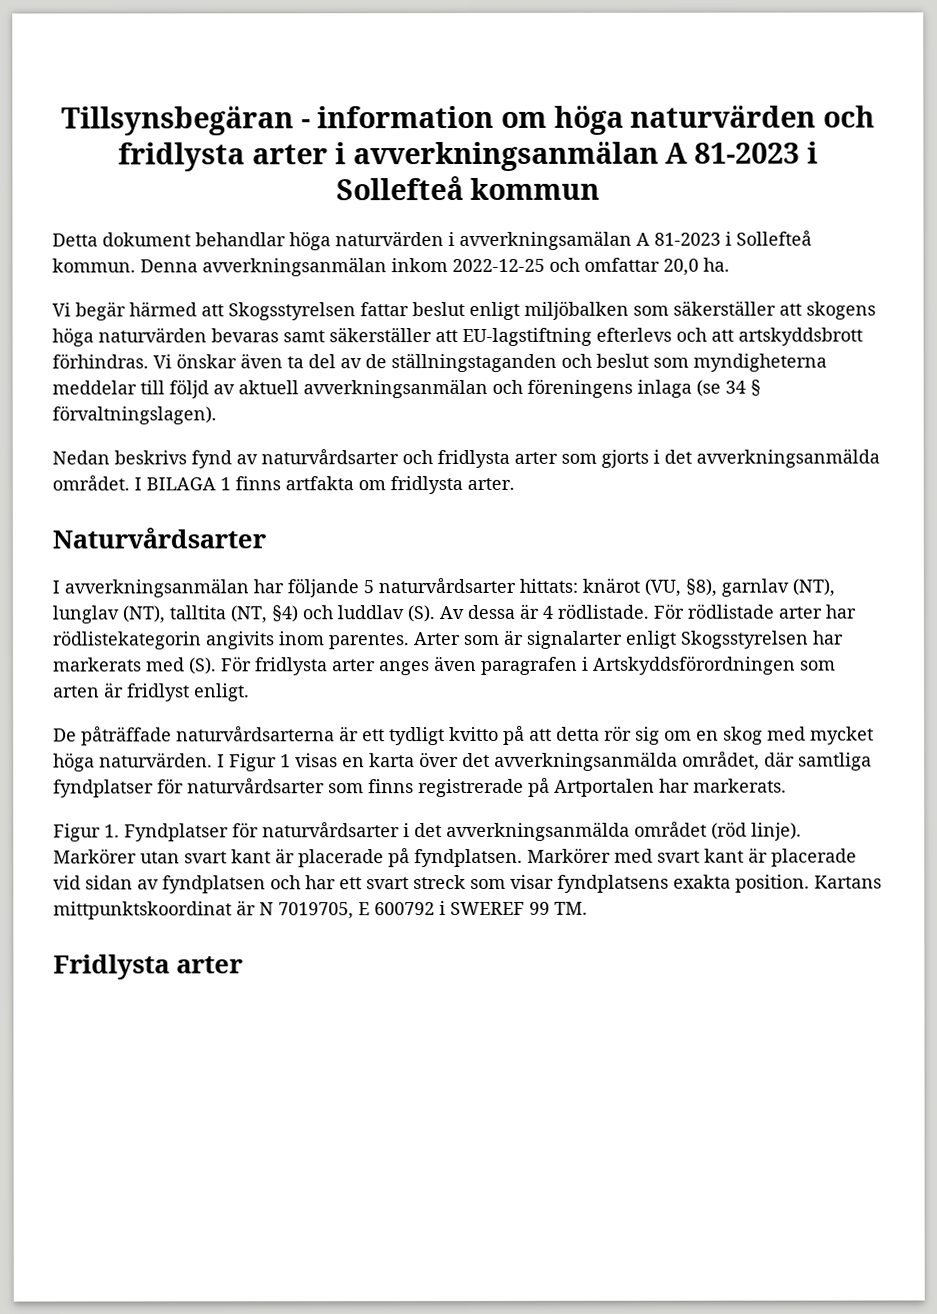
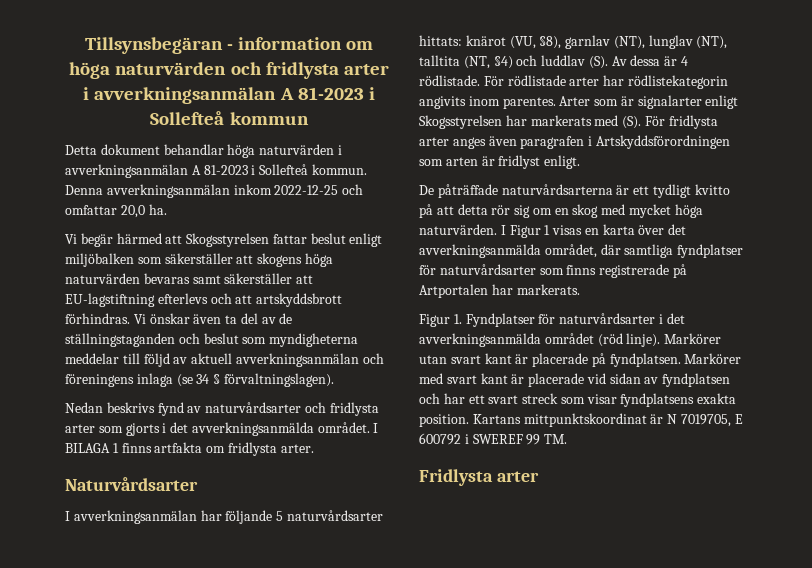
[459,230,632,251] avverkningsamälan -> [65,164,188,178] avverkningsanmälan

